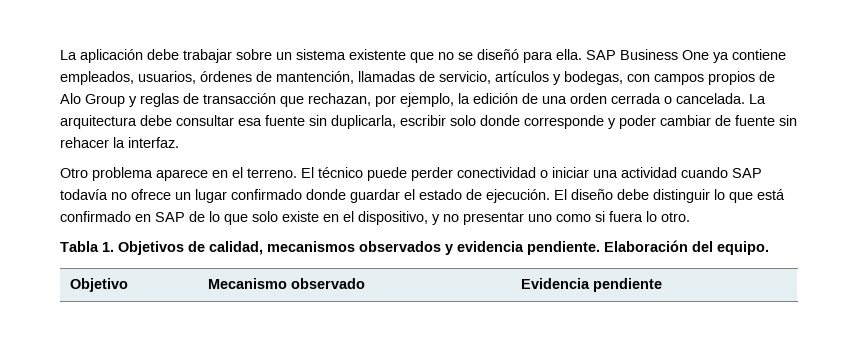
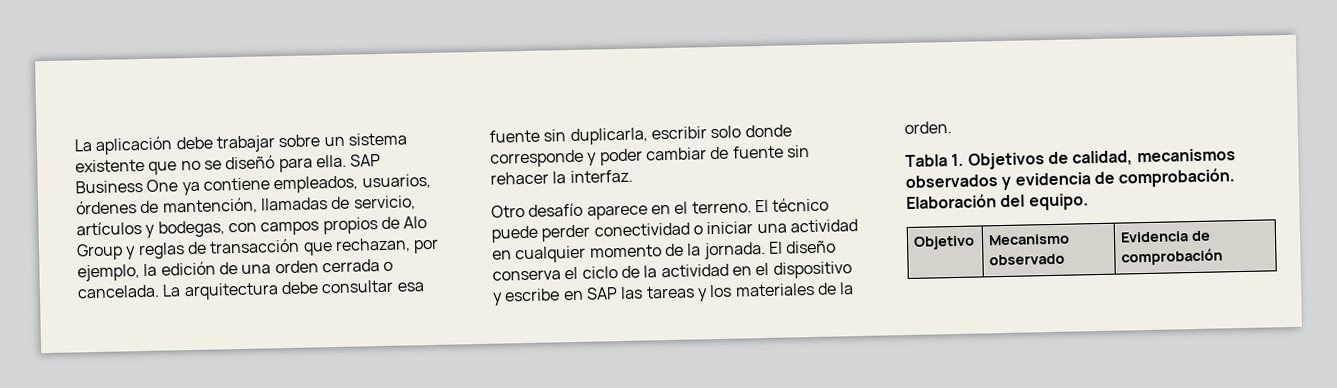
[92,167,153,181] problema -> [528,202,584,217] desafío
[681,167,762,178] [60,189,785,203] [60,211,690,225] cuando SAP todavía no ofrece un lugar confirmado donde guardar el estado de ejecución. El diseño debe distinguir lo que está confirmado en SAP de lo que solo existe en el dispositivo, y no presentar uno como si fuera lo otro. -> [492,240,837,264] [492,261,852,281] [493,282,855,306] [904,121,952,135] en cualquier momento de la jornada. El diseño conserva el ciclo de la actividad en el dispositivo y escribe en SAP las tareas y los materiales de la orden.
[527,241,600,255] pendiente. -> [1093,168,1236,188] de comprobación.
[593,278,663,292] pendiente -> [1191,230,1212,242] [1121,248,1224,266] de comprobación

